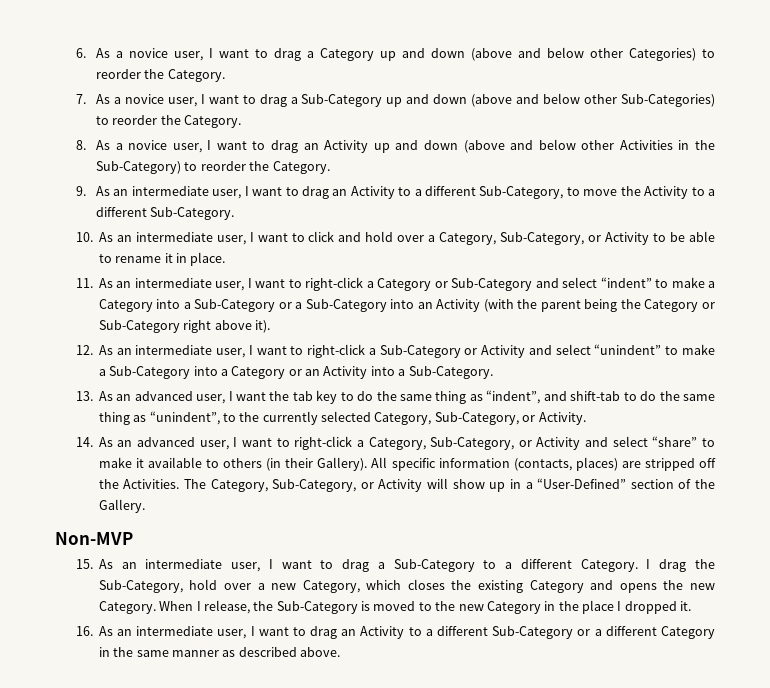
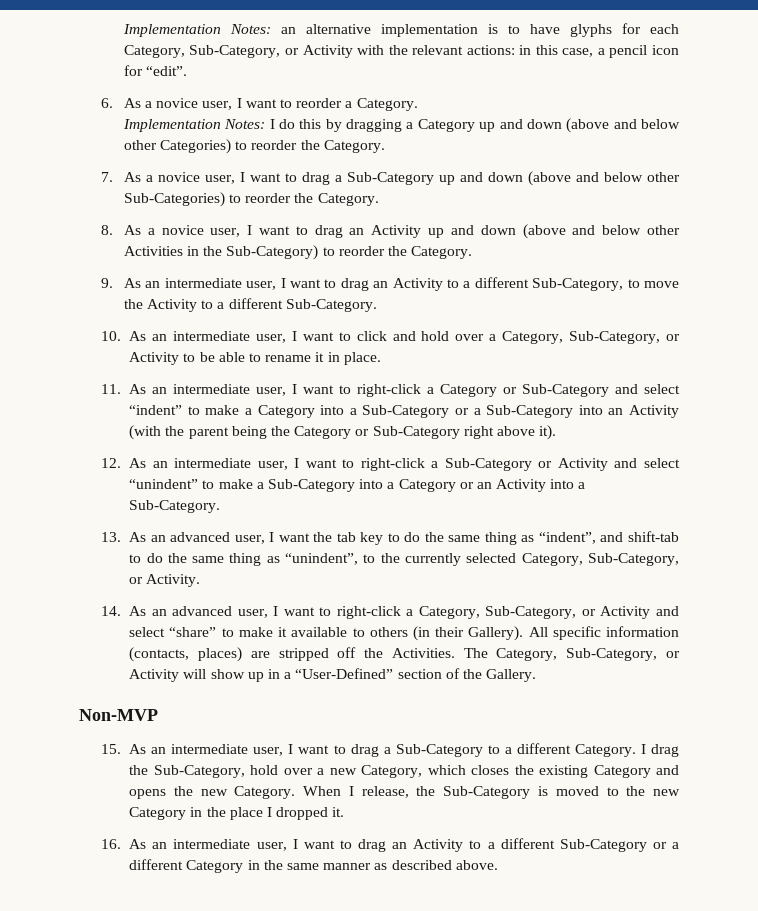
(75, 53) none -> [122,23,679,37] [123,45,679,58] [123,65,188,76] Implementation Notes: an alternative implementation is to have glyphs for each Category, Sub-Category, or Activity with the relevant actions: in this case, a pencil icon for “edit”. //
[274,48,302,61] drag -> [296,98,418,111] [122,119,403,132] reorder a Category. // Implementation Notes: I do this by dragging

